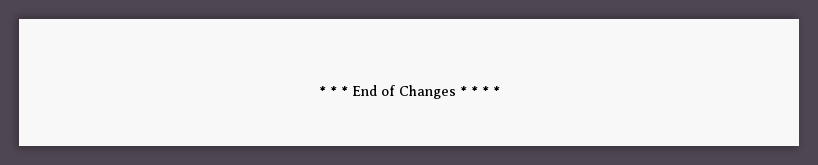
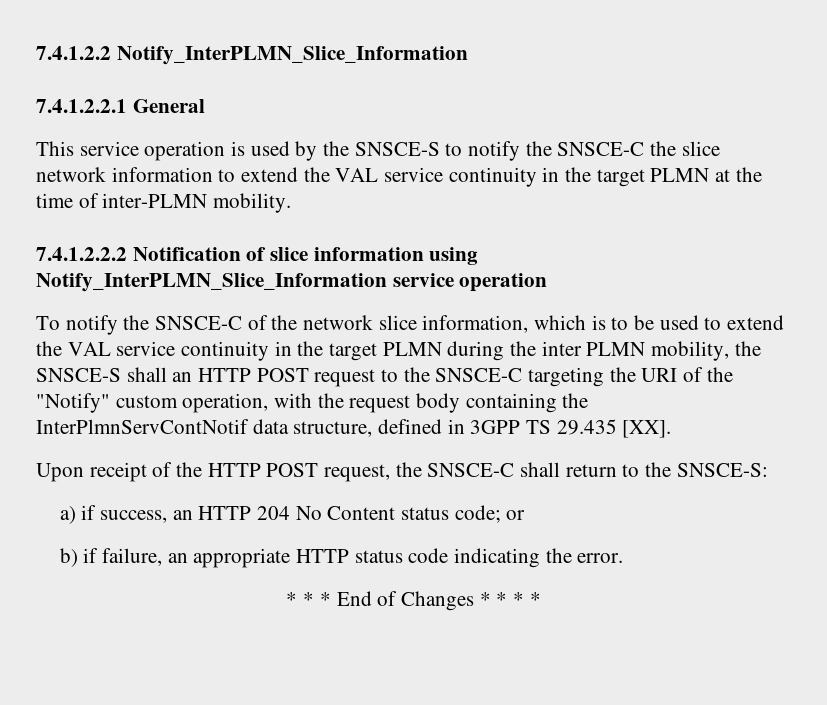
(318, 91) none -> [36,46,468,65] [36,99,205,113] [36,141,720,161] [36,167,762,187] [36,193,292,213] [36,247,479,265] [36,273,548,292] [36,315,785,335] [36,341,761,361] [36,367,733,387] [36,393,589,413] [36,419,672,438] [36,462,768,482] [59,505,526,524] [59,548,624,568] 7.4.1.2.2 Notify_InterPLMN_Slice_Information // 7.4.1.2.2.1 General // This service operation is used by the SNSCE-S to notify the SNSCE-C the slice network information to extend the VAL service continuity in the target PLMN at the time of inter-PLMN mobility. // 7.4.1.2.2.2 Notification of slice information using Notify_InterPLMN_Slice_Information service operation // To notify the SNSCE-C of the network slice information, which is to be used to extend the VAL service continuity in the target PLMN during the inter PLMN mobility, the SNSCE-S shall an HTTP POST request to the SNSCE-C targeting the URI of the "Notify" custom operation, with the request body containing the InterPlmnServContNotif data structure, defined in 3GPP TS 29.435 [XX]. // Upon receipt of the HTTP POST request, the SNSCE-C shall return to the SNSCE-S: // a) if success, an HTTP 204 No Content status code; or // b) if failure, an appropriate HTTP status code indicating the error. //

